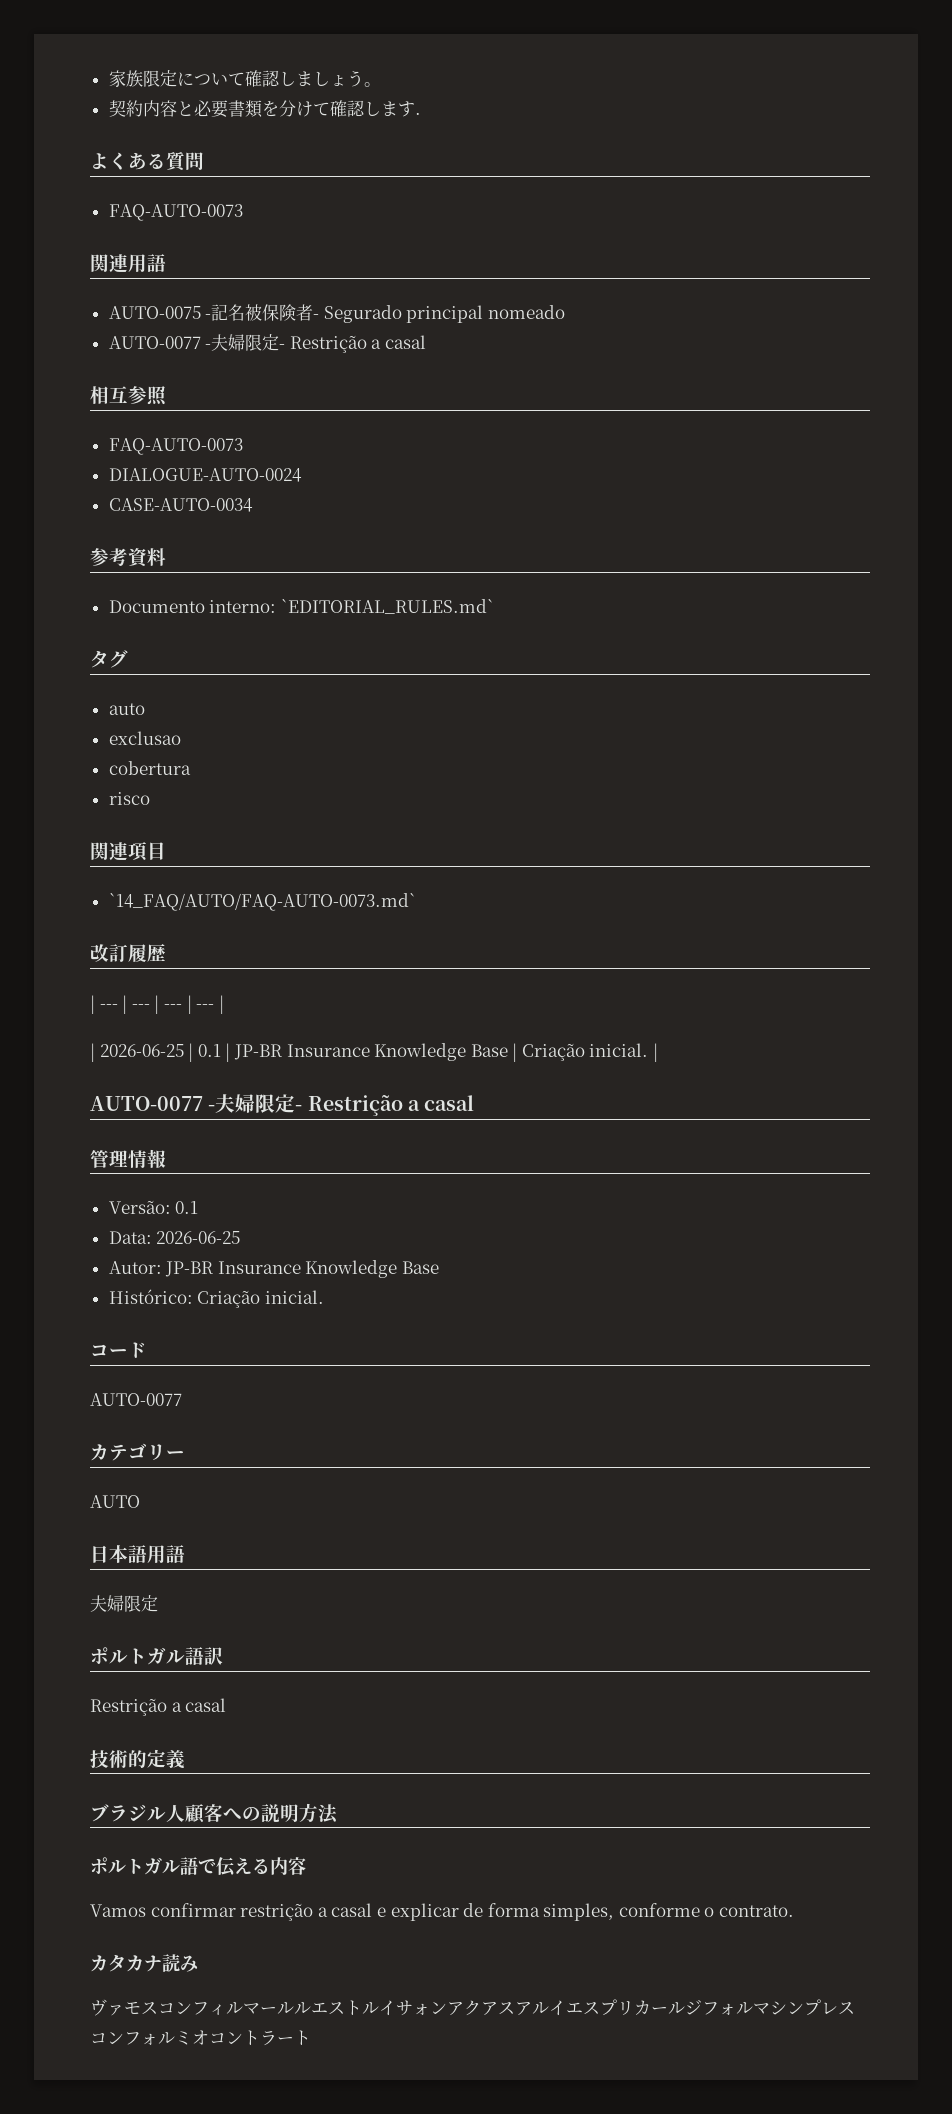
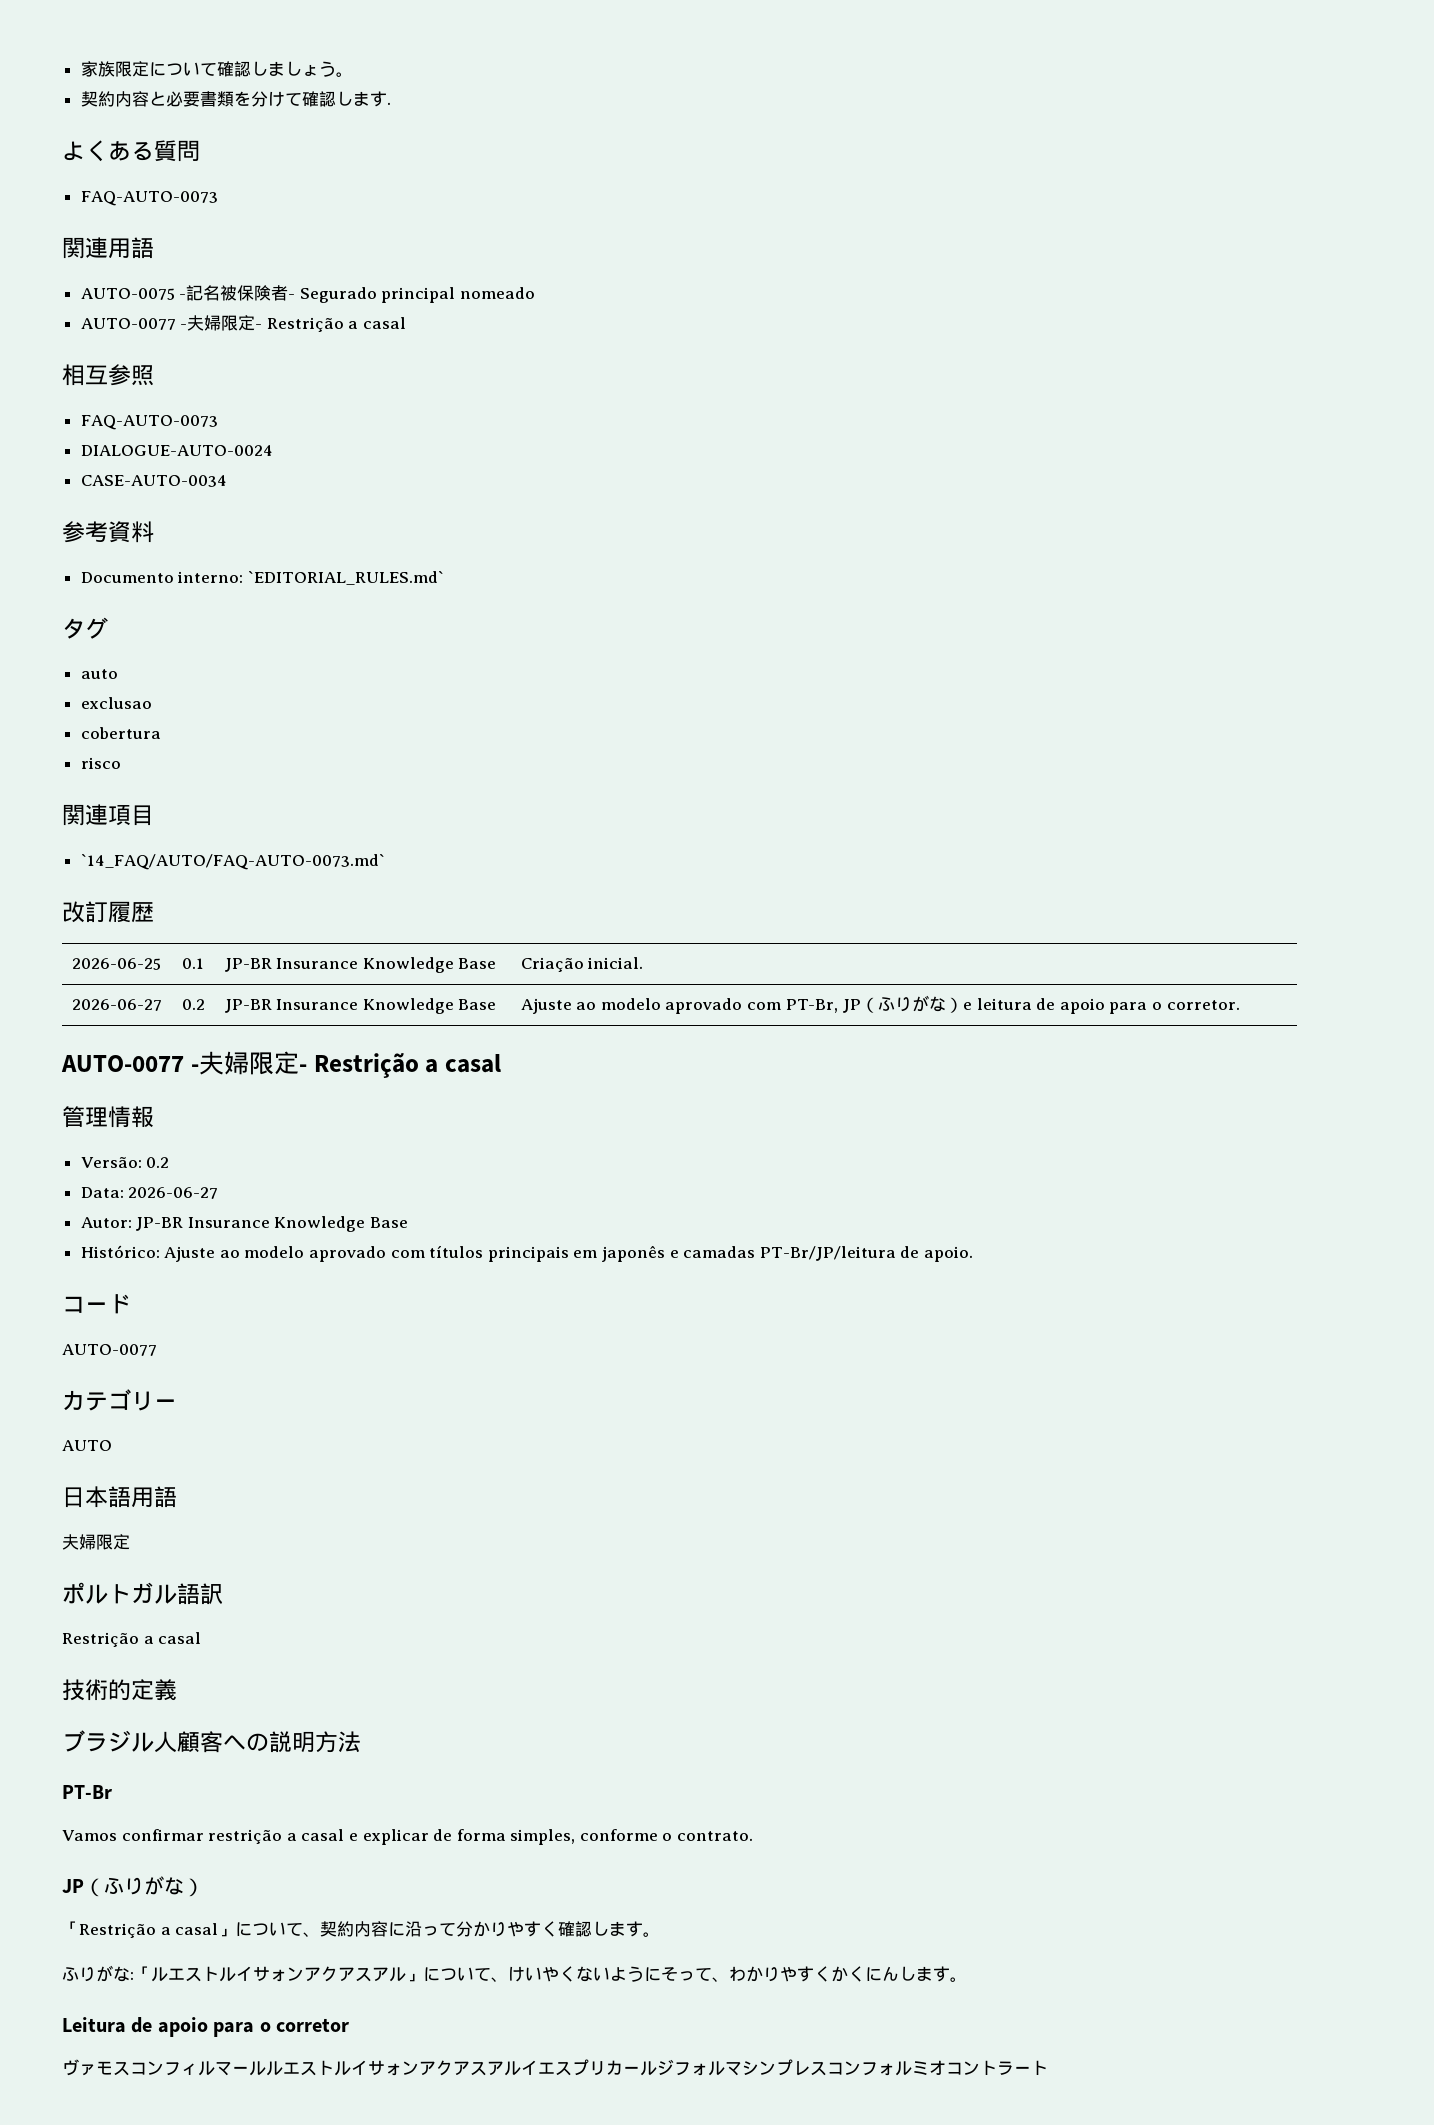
[90,995,224,1014] [90,1043,659,1062] // | --- | --- | --- | --- | // | 2026-06-25 | 0.1 | JP-BR Insurance Knowledge Base | Criação inicial. | -> [71,958,161,970] [181,958,204,969] [224,957,497,973] [520,957,644,972] [71,999,162,1011] [181,999,205,1010] [224,998,497,1014] [520,995,1240,1014] // 2026-06-25 | 0.1 | JP-BR Insurance Knowledge Base | Criação inicial. // 2026-06-27 | 0.2 | JP-BR Insurance Knowledge Base | Ajuste ao modelo aprovado com PT-Br, JP（ふりがな）e leitura de apoio para o corretor.
[175,1201,199,1214] 0.1 -> [146,1157,170,1168] 0.2
[156,1231,241,1244] 2026-06-25 -> [128,1187,219,1199] 2026-06-27
[197,1290,324,1308] Criação inicial. -> [164,1245,973,1262] Ajuste ao modelo aprovado com títulos principais em japonês e camadas PT-Br/JP/leitura de apoio.
[90,1857,306,1877] ポルトガル語で伝える内容 -> [62,1785,112,1799] PT-Br
[90,1954,198,1972] カタカナ読み -> [62,1876,204,1897] [62,1921,661,1938] [62,1965,967,1982] [62,2017,349,2037] JP（ふりがな） // 「Restrição a casal」について、契約内容に沿って分かりやすく確認します。 // ふりがな:「ルエストルイサォンアクアスアル」について、けいやくないようにそって、わかりやすくかくにんします。 // Leitura de apoio para o corretor

